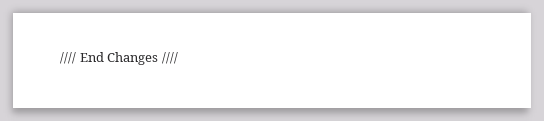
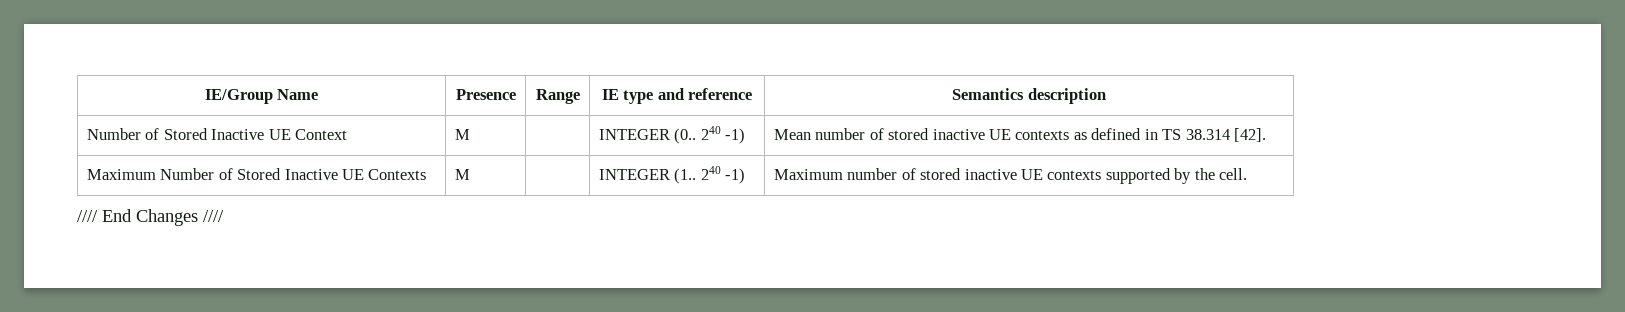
(60, 58) none -> [204,89,319,104] [455,89,516,100] [535,89,580,104] [601,88,753,104] [952,88,1106,104] [86,128,347,140] [454,129,470,140] [598,126,746,144] [773,128,1267,142] [86,168,427,180] [454,169,470,180] [598,166,746,184] [773,168,1248,184] IE/Group Name | Presence | Range | IE type and reference | Semantics description // Number of Stored Inactive UE Context | M | | INTEGER (0.. 240 -1) | Mean number of stored inactive UE contexts as defined in TS 38.314 [42]. // Maximum Number of Stored Inactive UE Contexts | M | | INTEGER (1.. 240 -1) | Maximum number of stored inactive UE contexts supported by the cell. //

